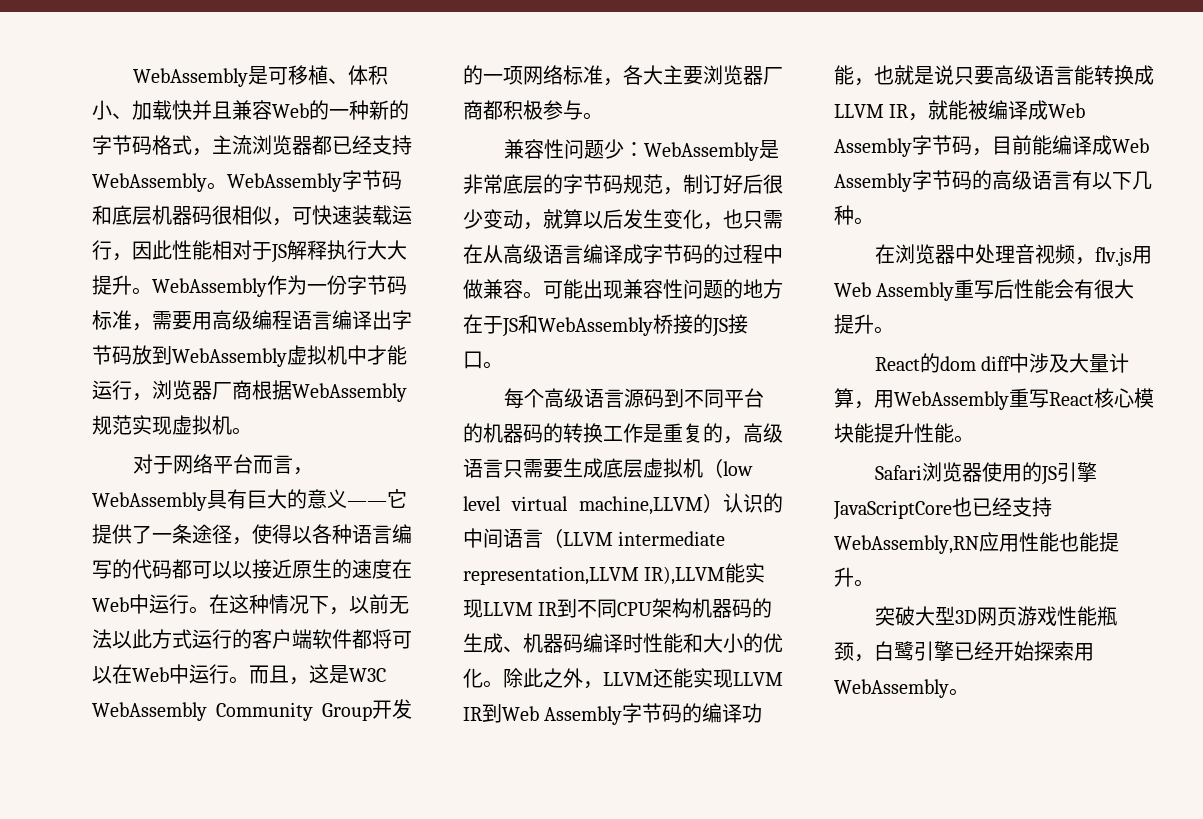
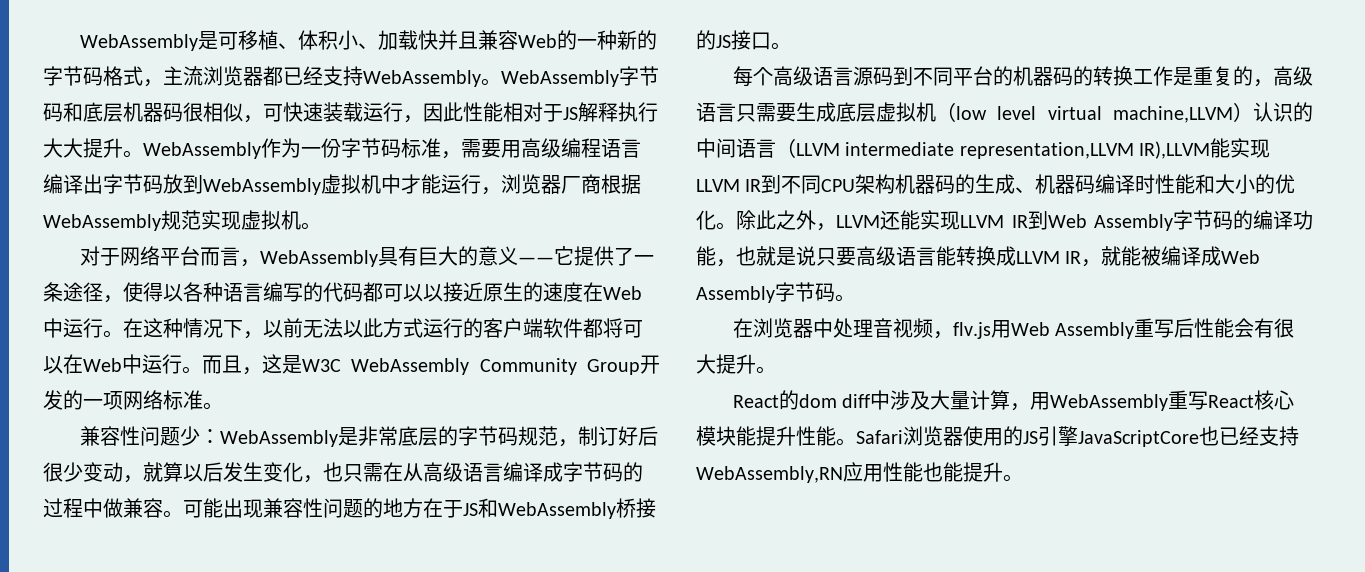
[603,65,783,86] [463,100,583,120] ，各大主要浏览器厂商都积极参与 -> (203, 400) none
[972,135,1149,156] [834,170,1152,192] [834,205,854,225] ，目前能编译成Web Assembly字节码的高级语言有以下几种 -> (835, 292) none
(974, 439) // -> (856, 442) none
[874,606,1117,626] [834,641,1094,662] [834,679,969,698] // 突破大型3D网页游戏性能瓶颈，白鹭引擎已经开始探索用WebAssembly。 -> (1023, 478) none

